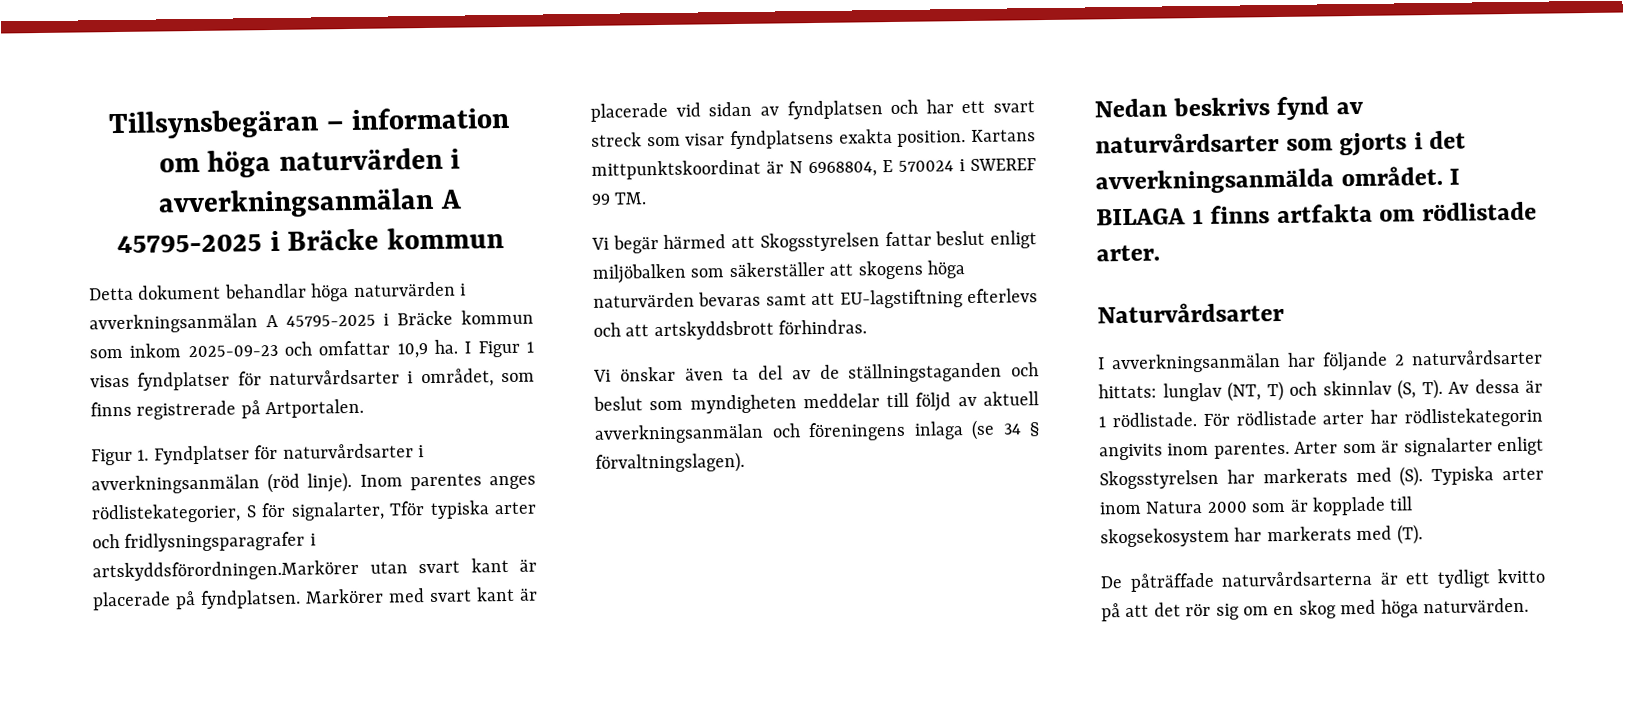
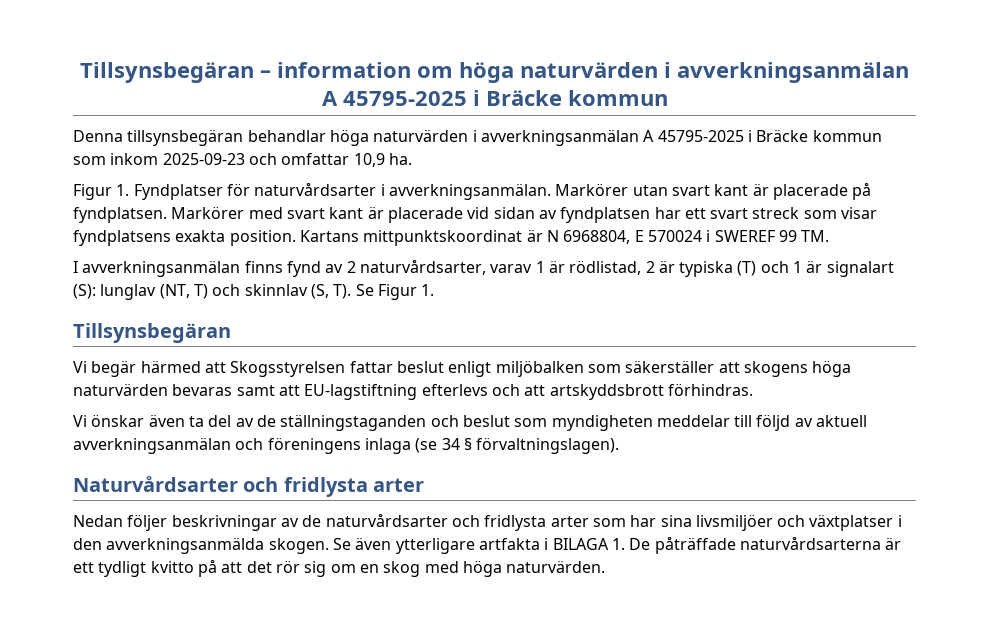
[89,284,222,301] Detta dokument -> [73,129,244,146] Denna tillsynsbegäran
[464,340,534,358] [90,368,535,391] [90,398,365,420] I Figur 1 visas fyndplatser för naturvårdsarter i området, som finns registrerade på Artportalen. -> (412, 159) none
[91,471,536,495] [91,500,536,524] [92,531,316,552] [92,559,359,582] avverkningsanmälan (röd linje). Inom parentes anges rödlistekategorier, S för signalarter, Tför typiska arter och fridlysningsparagrafer i artskyddsförordningen.Markörer -> [388,183,629,200] avverkningsanmälan. Markörer
[890,99,919,115] och -> (651, 215) none
(648, 198) none -> [73,259,894,277] [73,284,435,300] [73,323,231,343] // I avverkningsanmälan finns fynd av 2 naturvårdsarter, varav 1 är rödlistad, 2 är typiska (T) och 1 är signalart (S): lunglav (NT, T) och skinnlav (S, T). Se Figur 1. // Tillsynsbegäran
[1094,96,1364,121] [1095,130,1467,157] [1095,165,1461,195] [1096,201,1537,226] [1096,244,1160,262] [1097,301,1285,324] [1098,349,1543,374] [1098,378,1543,402] [1098,407,1543,428] [1099,436,1544,461] [1099,466,1544,490] [1099,496,1414,516] [1100,524,1423,548] Nedan beskrivs fynd av naturvårdsarter som gjorts i det avverkningsanmälda området. I BILAGA 1 finns artfakta om rödlistade arter. // Naturvårdsarter // I avverkningsanmälan har följande 2 naturvårdsarter hittats: lunglav (NT, T) och skinnlav (S, T). Av dessa är 1 rödlistade. För rödlistade arter har rödlistekategorin angivits inom parentes. Arter som är signalarter enligt Skogsstyrelsen har markerats med (S). Typiska arter inom Natura 2000 som är kopplade till skogsekosystem har markerats med (T). // -> [73,476,425,497] [73,513,902,531] [73,537,625,554] Naturvårdsarter och fridlysta arter // Nedan följer beskrivningar av de naturvårdsarter och fridlysta arter som har sina livsmiljöer och växtplatser i den avverkningsanmälda skogen. Se även ytterligare artfakta i BILAGA 1.

